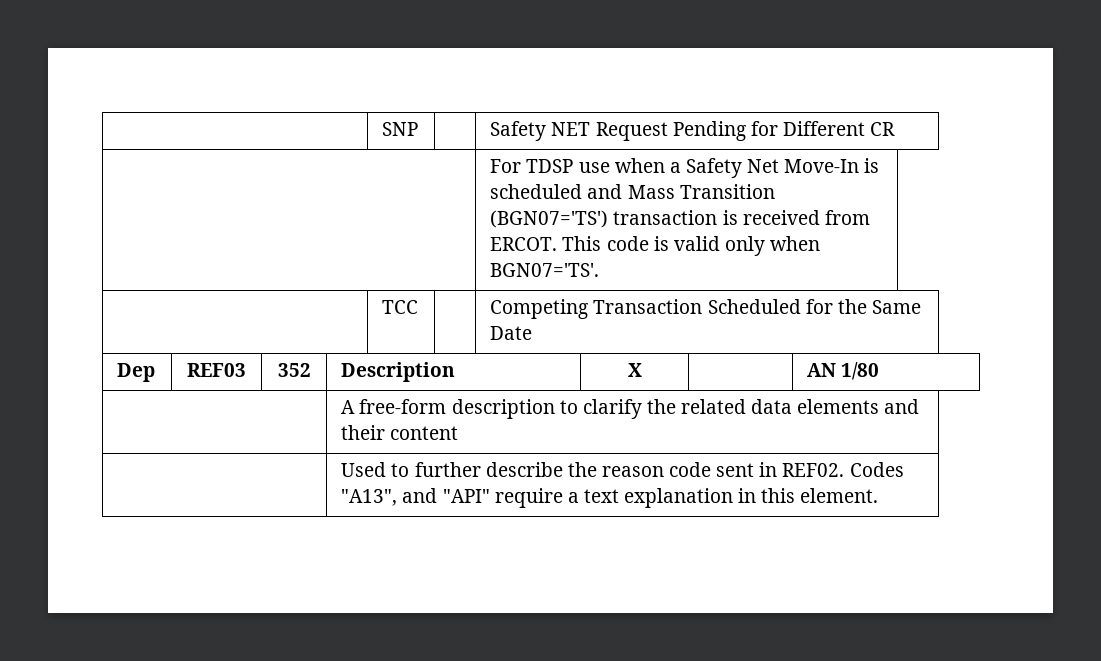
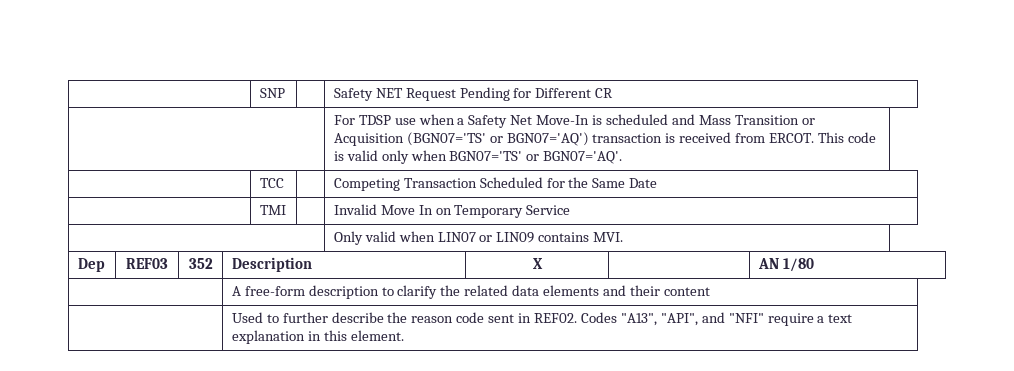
[490,210,609,228] (BGN07='TS') -> [801,118,815,125] [333,132,589,146] or Acquisition (BGN07='TS' or BGN07='AQ')
[490,263,600,277] BGN07='TS'. -> [449,151,623,164] BGN07='TS' or BGN07='AQ'.
(533, 333) none -> [259,205,286,215] [333,204,571,218] [333,231,624,245] // | TMI | | Invalid Move In on Temporary Service // | Only valid when LIN07 or LIN09 contains MVI.
[402,488,490,503] and "API" -> [660,312,764,326] "API", and "NFI"

